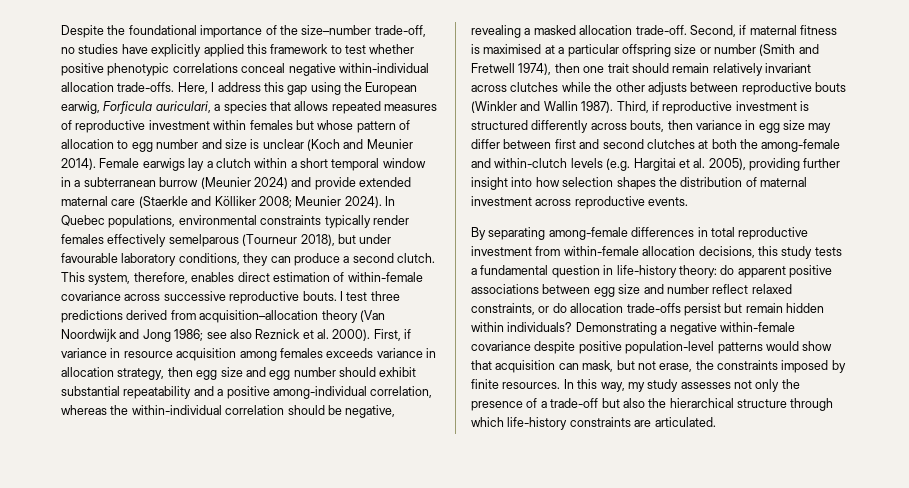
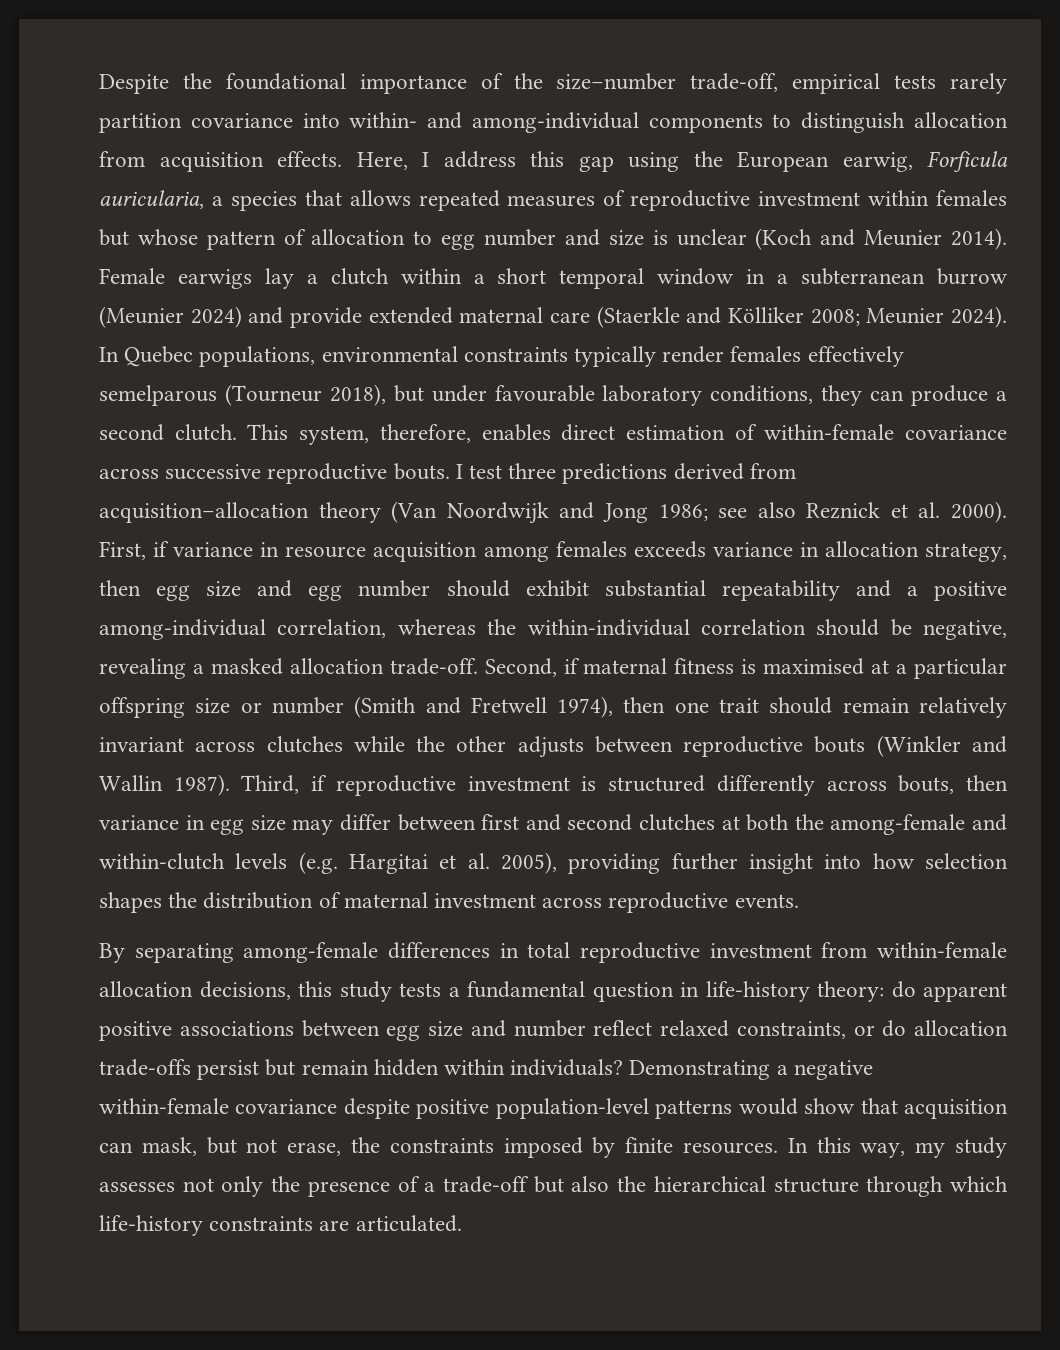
[61,44,415,57] [61,63,429,76] [61,82,175,92] no studies have explicitly applied this framework to test whether positive phenotypic correlations conceal negative within-individual allocation trade-offs. -> [792,73,1007,94] [99,112,1008,133] [99,151,342,172] empirical tests rarely partition covariance into within- and among-individual components to distinguish allocation from acquisition effects.
[155,101,211,113] auriculari, -> [99,190,204,209] auricularia,

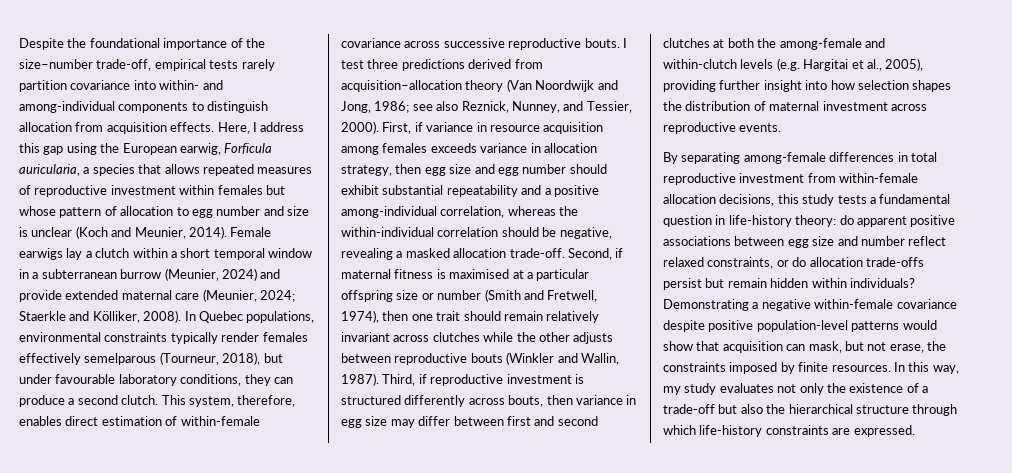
[864,230,943,246] Meunier -> [134,227,186,239] Meunier,
[99,306,184,328] (Meunier -> [164,268,219,281] (Meunier,
[596,306,1007,328] (Staerkle and Kölliker 2008; Meunier 2024). -> [202,289,295,302] [19,310,182,323] (Meunier, 2024; Staerkle and Kölliker, 2008).
[224,384,322,406] (Tourneur -> [159,352,219,365] (Tourneur,
[602,503,648,523] Jong -> [341,101,371,113] Jong,
[806,502,941,519] Reznick et al. -> [461,101,632,113] Reznick, Nunney, and Tessier,
[470,697,547,713] Fretwell -> [547,290,598,302] Fretwell,
[99,775,163,791] Wallin -> [580,353,619,365] Wallin,
[467,853,490,869] al. -> [866,59,882,71] al.,
[99,1182,175,1192] assesses -> [719,383,774,393] evaluates
[307,1181,390,1197] presence -> [849,383,904,393] existence
[355,1215,462,1232] articulated. -> [853,425,915,437] expressed.

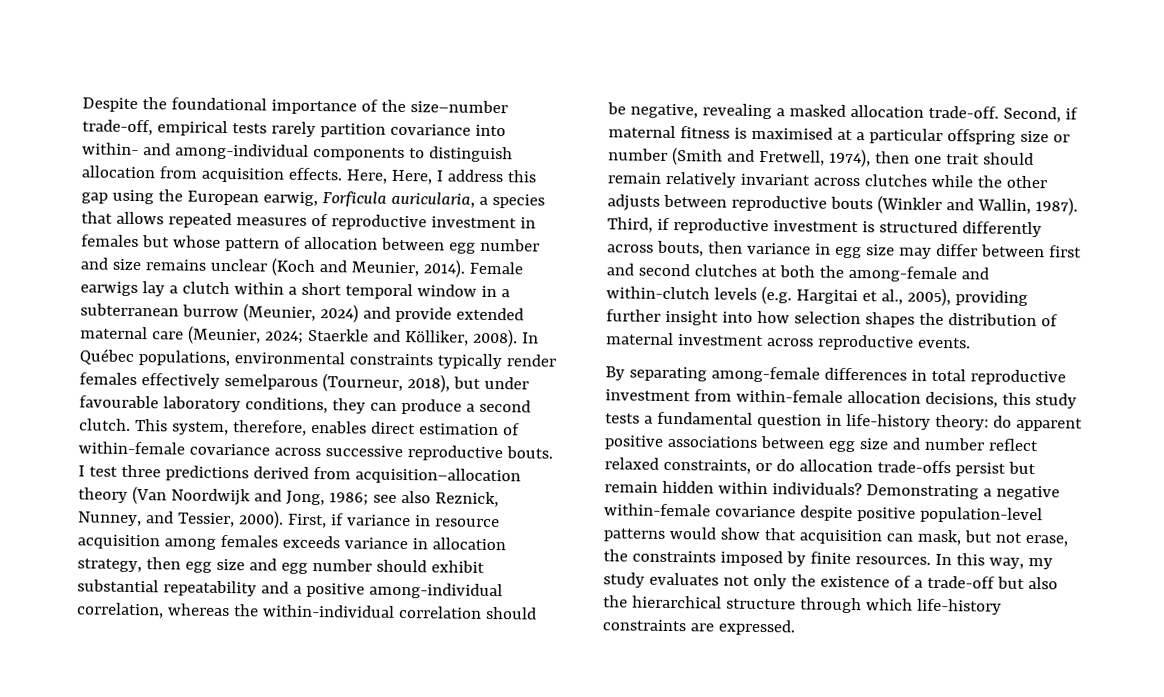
(250, 128) none -> [390,169,432,185] Here,
[179,185,215,195] within -> [519,217,536,229] in
[176,207,189,216] to -> [380,237,445,251] between
[19,227,28,237] is -> [144,259,206,271] remains
[198,311,243,323] Quebec -> [79,348,134,365] Québec

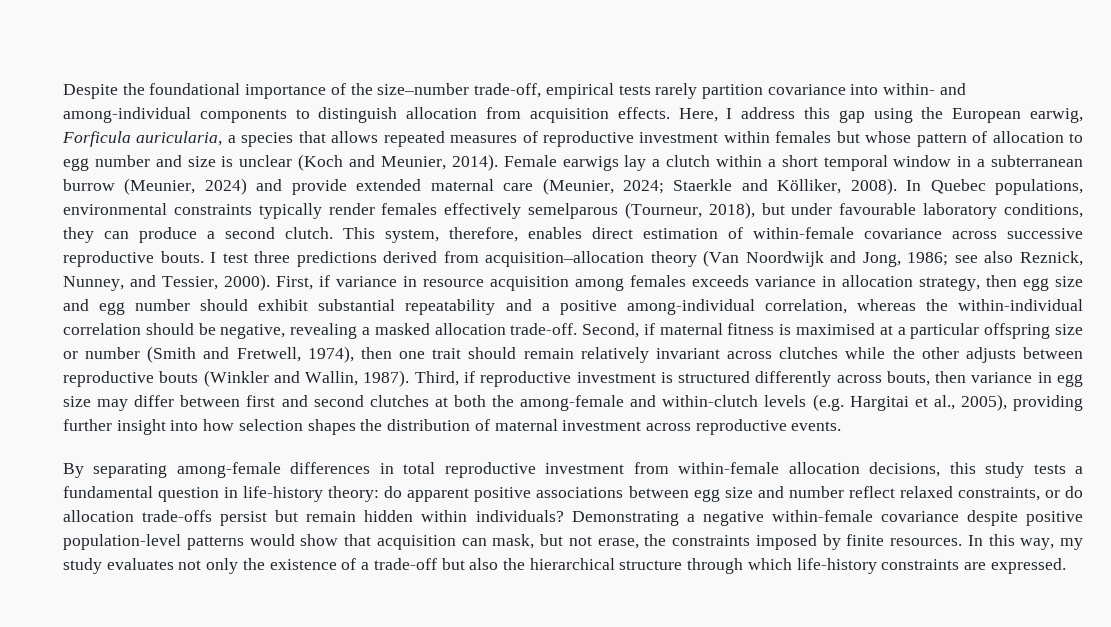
[390,169,432,185] Here, -> (718, 115) none
[519,217,536,229] in -> [723,131,770,143] within
[380,237,445,251] between -> [1069,133,1084,143] to
[144,259,206,271] remains -> [221,156,234,167] is
[79,348,134,365] Québec -> [930,179,986,194] Quebec

